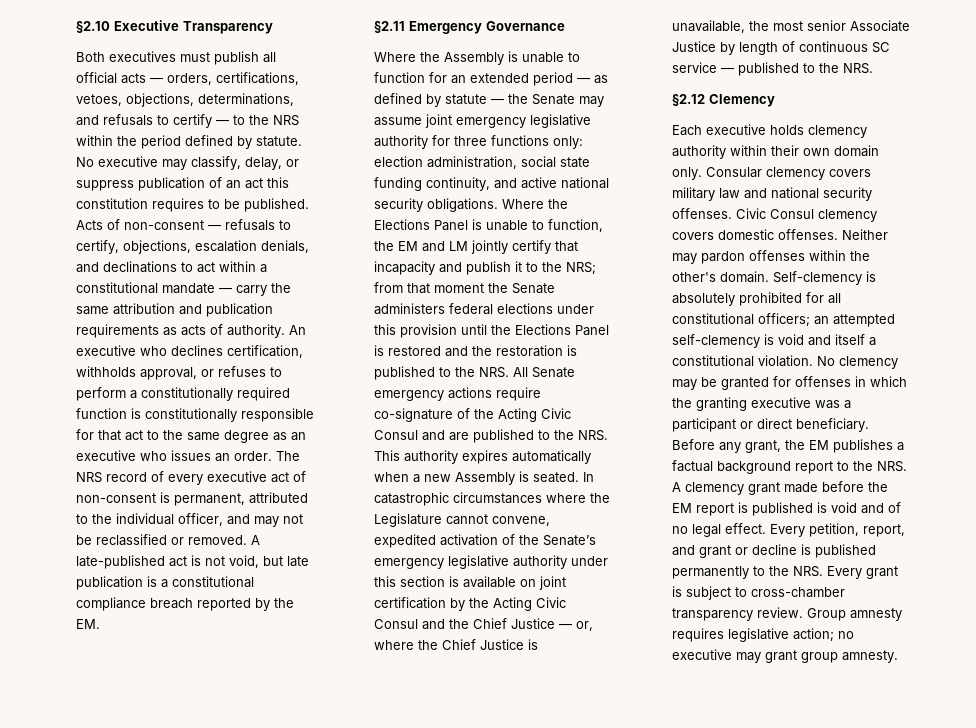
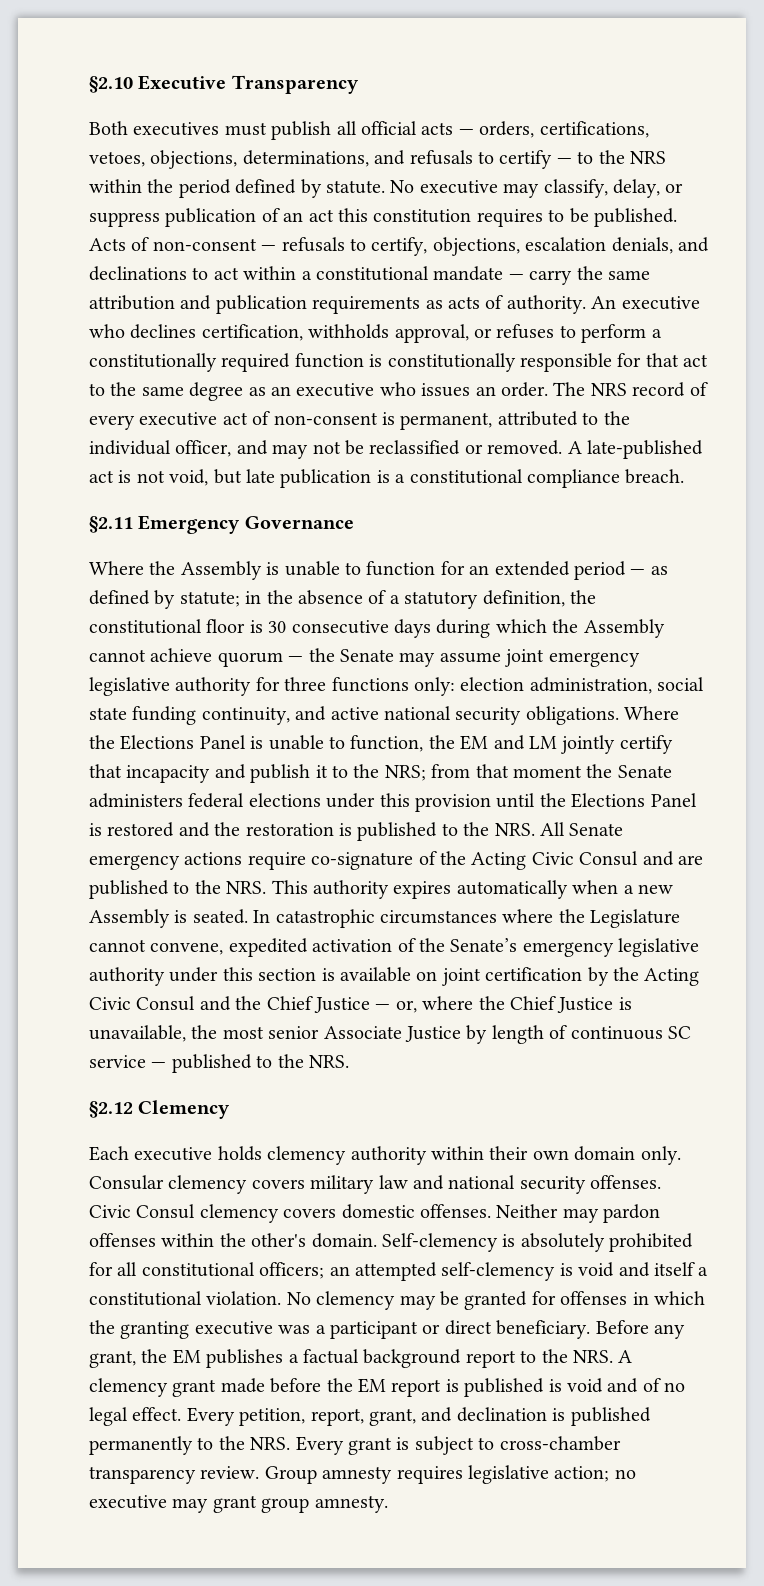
[150,598,295,611] [76,619,101,629] breach reported by the EM. -> [625,469,685,484] breach.
[445,94,488,105] statute -> [179,590,596,609] [88,619,665,638] [88,648,283,667] statute; in the absence of a statutory definition, the constitutional floor is 30 consecutive days during which the Assembly cannot achieve quorum
[672,544,798,558] and grant or decline -> [368,1407,547,1426] grant, and declination

